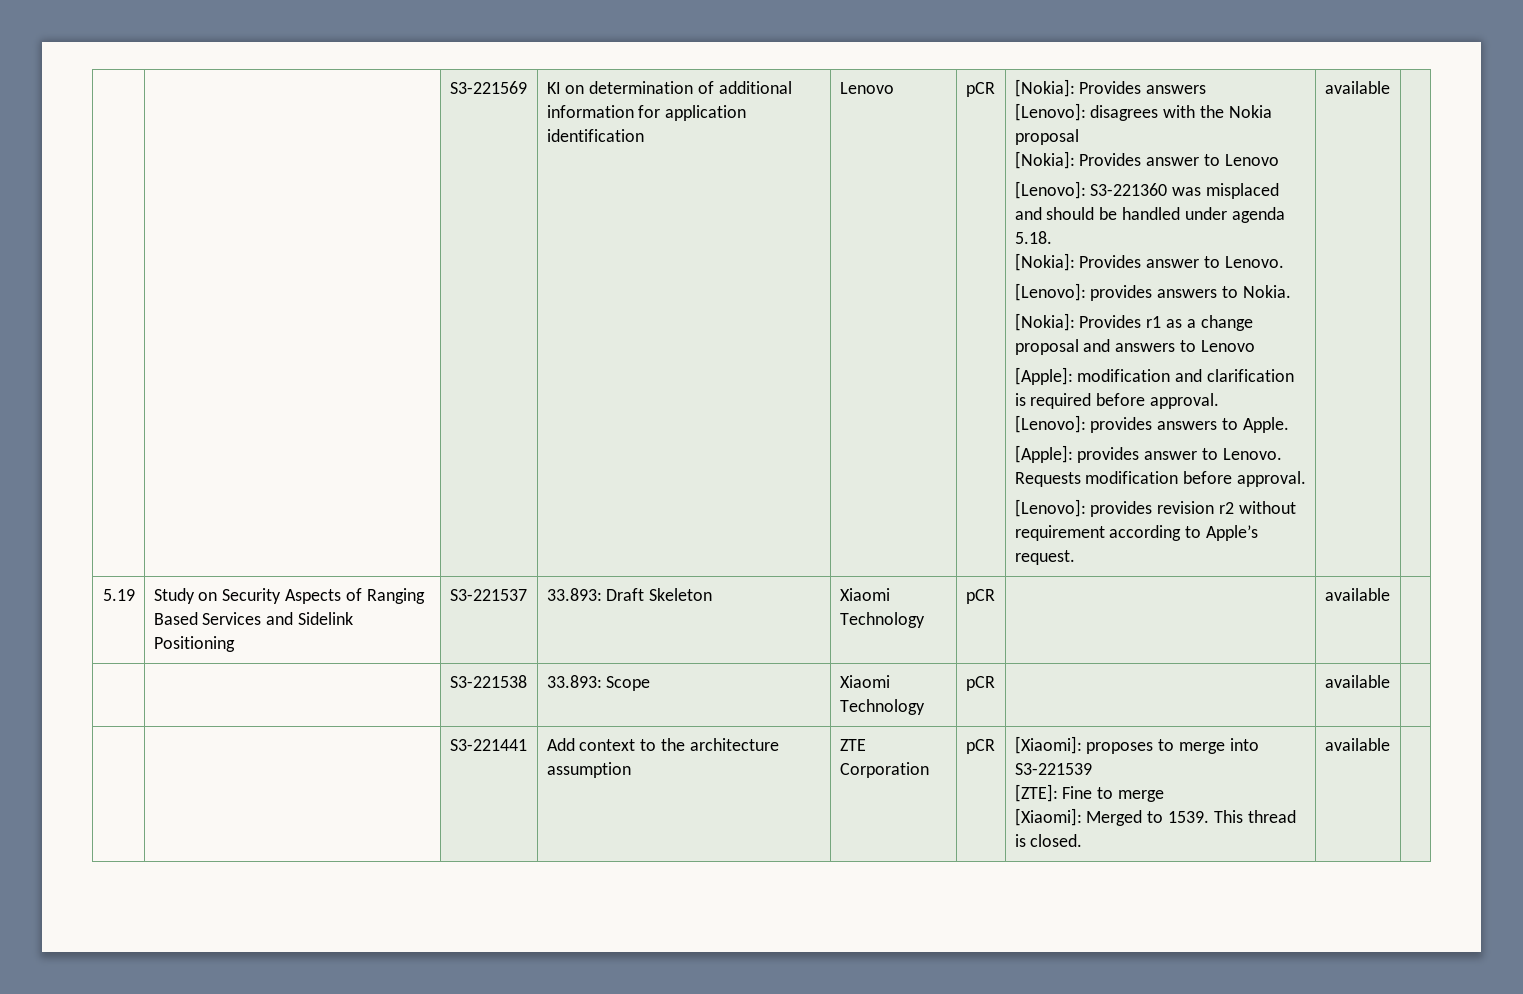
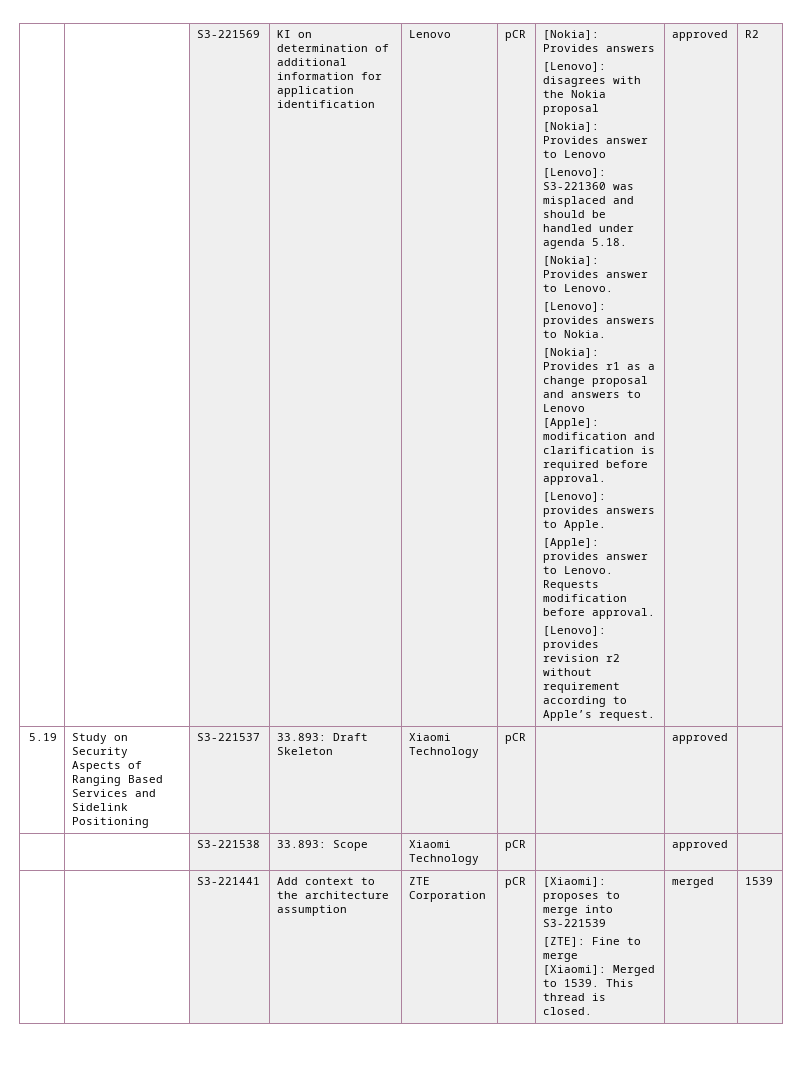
[1324,81,1390,94] available | -> [672,30,729,41] [745,30,760,38] approved | R2
[1324,588,1390,601] available -> [672,733,729,744] approved
[1324,675,1390,688] available -> [672,840,729,851] approved
[1324,738,1390,751] available | -> [672,877,715,888] [745,877,774,885] merged | 1539

